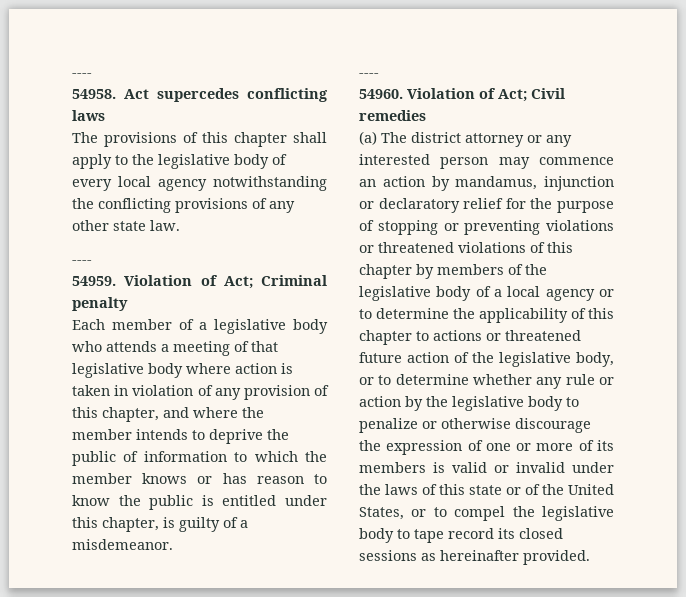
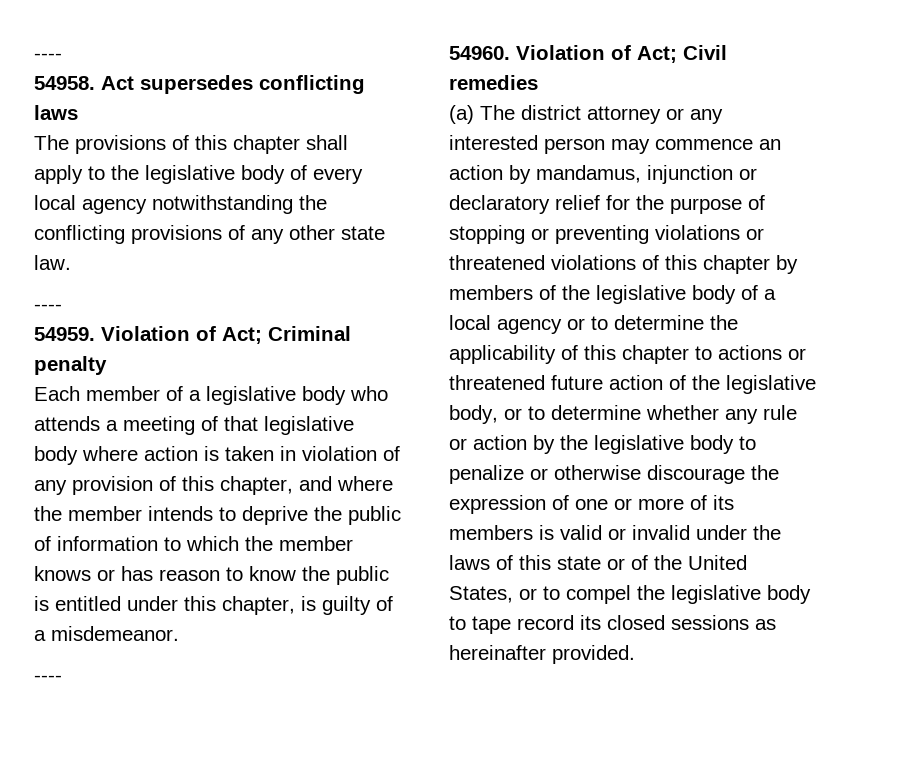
[157,88,239,102] supercedes -> [140,75,253,94] supersedes

